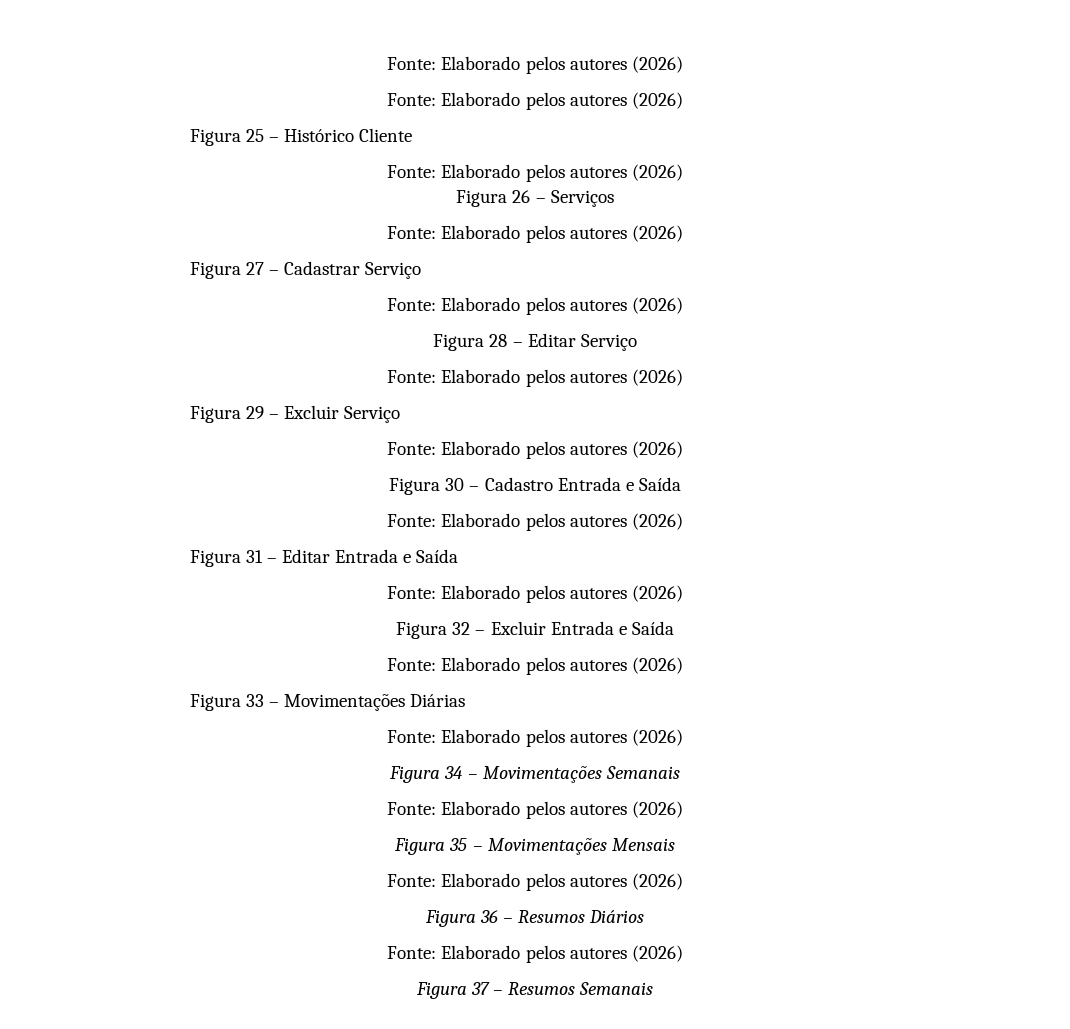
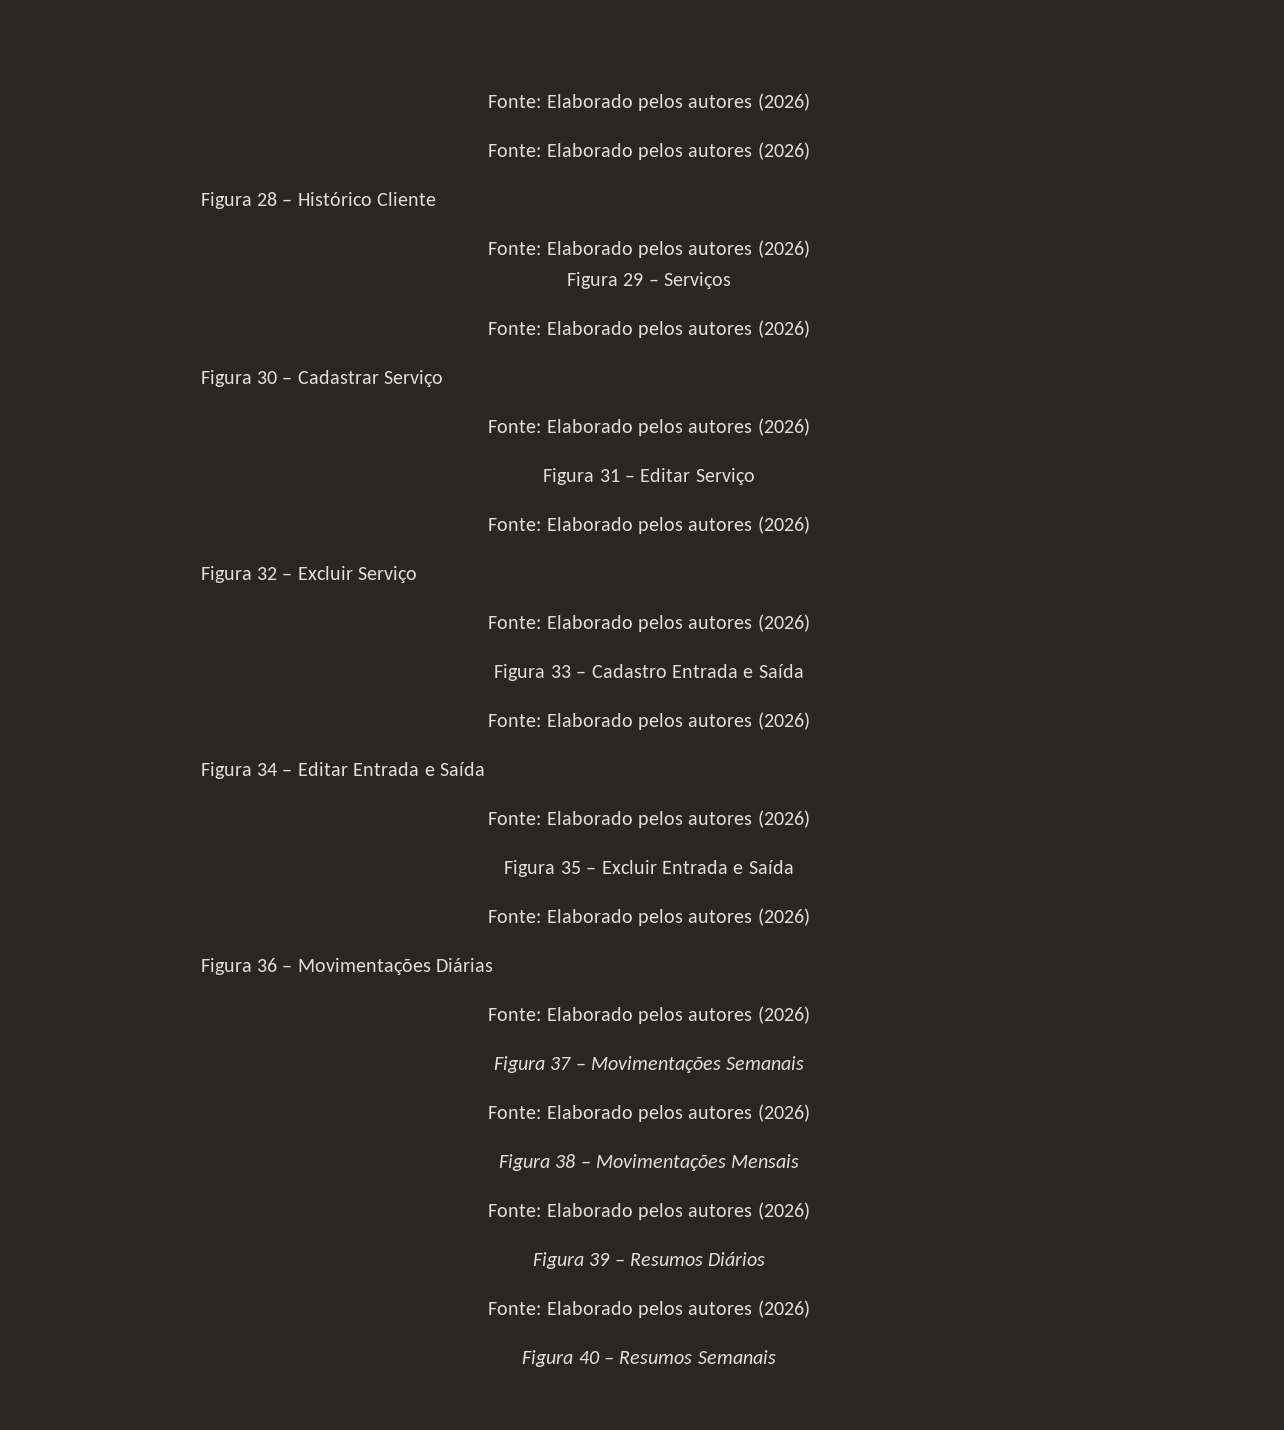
[245,129,264,142] 25 -> [256,192,277,206] 28
[512,190,531,203] 26 -> [623,273,644,286] 29
[245,262,264,275] 27 -> [256,371,277,384] 30
[489,334,508,347] 28 -> [599,469,620,482] 31
[245,406,264,419] 29 -> [256,567,277,580] 32
[445,478,465,491] 30 -> [550,665,571,678] 33
[245,550,263,563] 31 -> [256,763,277,776] 34
[452,622,471,635] 32 -> [560,861,581,874] 35
[245,694,264,707] 33 -> [256,958,277,972] 36
[444,766,463,779] 34 -> [550,1057,572,1070] 37
[449,838,468,851] 35 -> [555,1154,576,1168] 38
[479,910,498,923] 36 -> [589,1253,611,1266] 39
[470,982,490,995] 37 -> [578,1351,600,1364] 40

